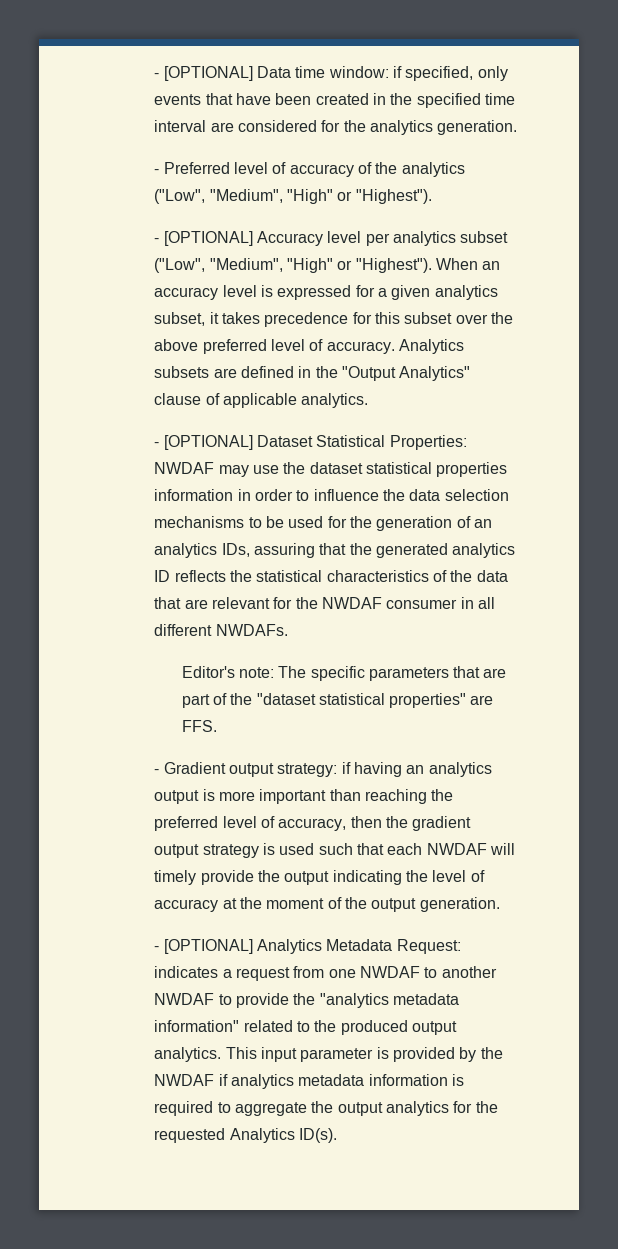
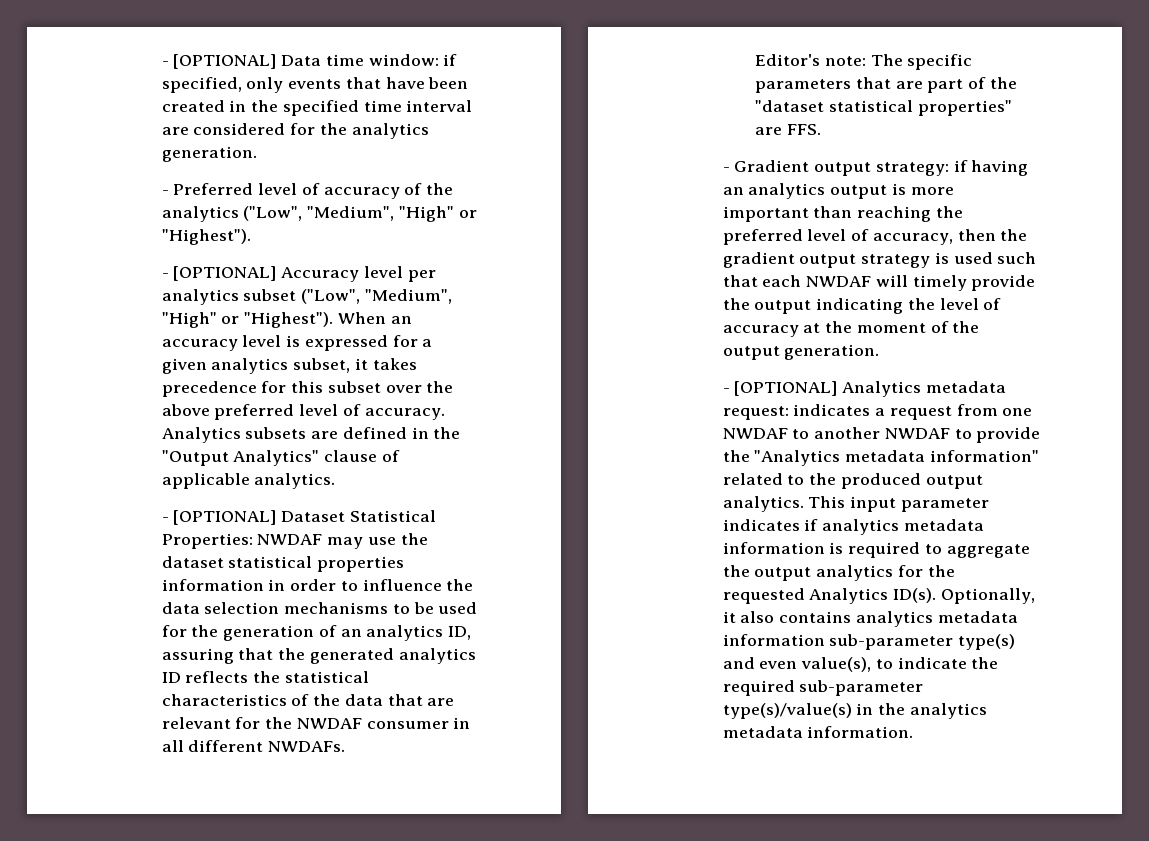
[221,543,250,557] IDs, -> [448,626,472,640] ID,
[326,939,461,954] Metadata Request: -> [925,381,1006,393] [722,406,789,420] metadata request:
[319,993,389,1008] "analytics -> [754,450,841,466] "Analytics
[376,1047,503,1062] [154,1074,215,1086] is provided by the NWDAF -> [722,519,800,531] indicates
(338, 1135) none -> [940,588,1035,604] [722,611,1018,627] [722,634,1016,650] [722,657,999,672] [722,680,924,696] [722,703,987,719] [722,726,914,738] Optionally, it also contains analytics metadata information sub-parameter type(s) and even value(s), to indicate the required sub-parameter type(s)/value(s) in the analytics metadata information.

